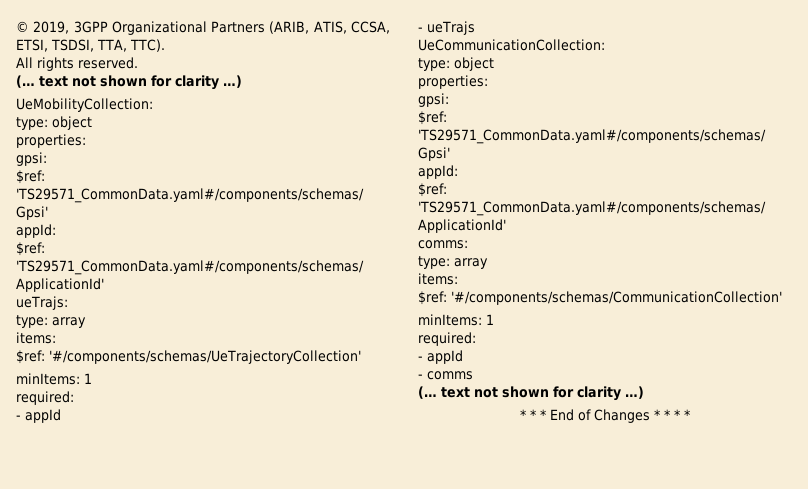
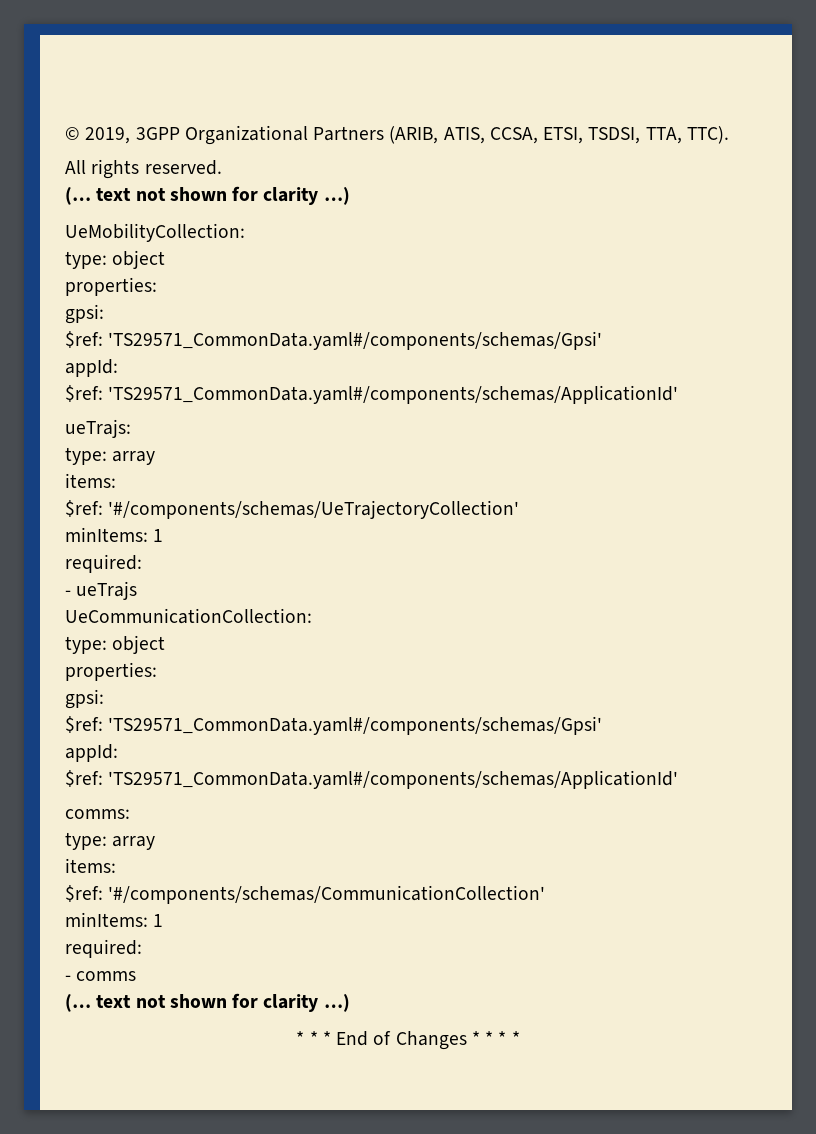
[16,409,61,423] // - appId -> (142, 563) none
[418,350,463,364] // - appId -> (142, 948) none

